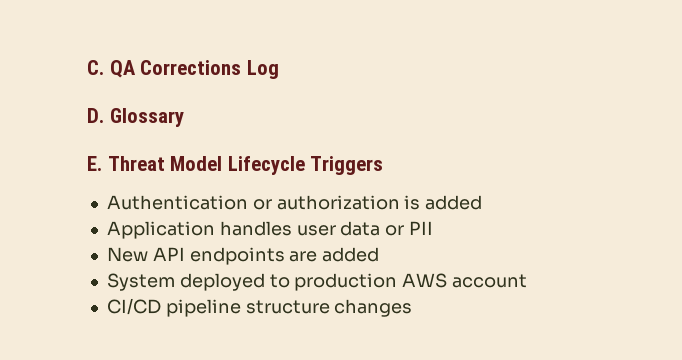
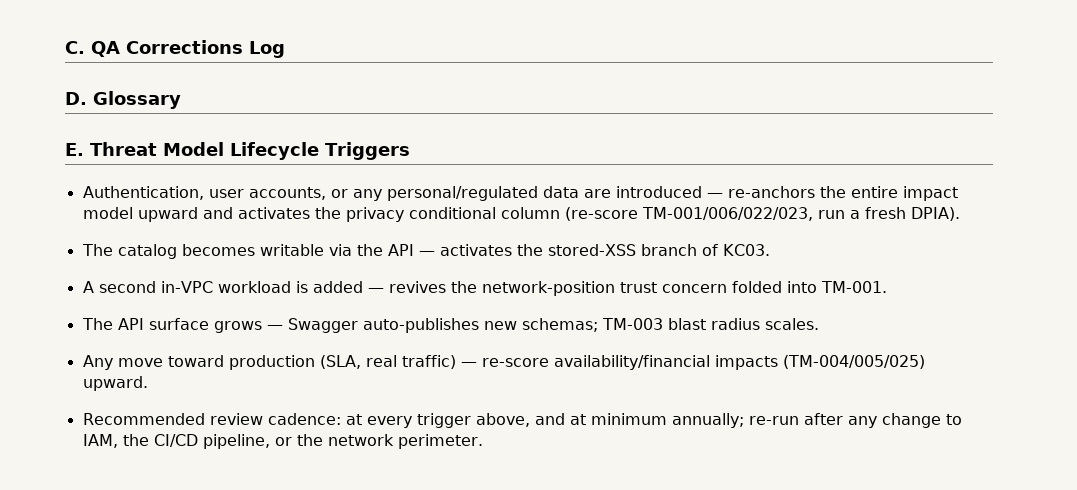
[106,195,483,210] [106,221,434,239] [106,247,380,265] [106,273,528,291] [106,298,413,317] Authentication or authorization is added // Application handles user data or PII // New API endpoints are added // System deployed to production AWS account // CI/CD pipeline structure changes -> [82,186,958,201] [82,207,960,222] [81,244,770,259] [82,281,887,296] [81,318,819,333] [82,355,925,370] [82,376,148,391] [82,413,962,428] [82,434,483,449] Authentication, user accounts, or any personal/regulated data are introduced — re-anchors the entire impact model upward and activates the privacy conditional column (re-score TM-001/006/022/023, run a fresh DPIA). // The catalog becomes writable via the API — activates the stored-XSS branch of KC03. // A second in-VPC workload is added — revives the network-position trust concern folded into TM-001. // The API surface grows — Swagger auto-publishes new schemas; TM-003 blast radius scales. // Any move toward production (SLA, real traffic) — re-score availability/financial impacts (TM-004/005/025) upward. // Recommended review cadence: at every trigger above, and at minimum annually; re-run after any change to IAM, the CI/CD pipeline, or the network perimeter.

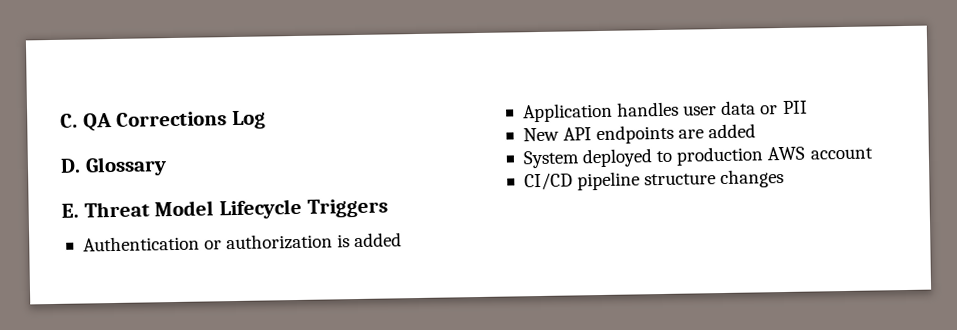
[82,186,958,201] [82,207,960,222] [81,244,770,259] [82,281,887,296] [81,318,819,333] [82,355,925,370] [82,376,148,391] [82,413,962,428] [82,434,483,449] Authentication, user accounts, or any personal/regulated data are introduced — re-anchors the entire impact model upward and activates the privacy conditional column (re-score TM-001/006/022/023, run a fresh DPIA). // The catalog becomes writable via the API — activates the stored-XSS branch of KC03. // A second in-VPC workload is added — revives the network-position trust concern folded into TM-001. // The API surface grows — Swagger auto-publishes new schemas; TM-003 blast radius scales. // Any move toward production (SLA, real traffic) — re-score availability/financial impacts (TM-004/005/025) upward. // Recommended review cadence: at every trigger above, and at minimum annually; re-run after any change to IAM, the CI/CD pipeline, or the network perimeter. -> [82,232,403,252] [522,100,808,123] [522,123,757,145] [522,146,873,169] [523,168,785,191] Authentication or authorization is added // Application handles user data or PII // New API endpoints are added // System deployed to production AWS account // CI/CD pipeline structure changes

